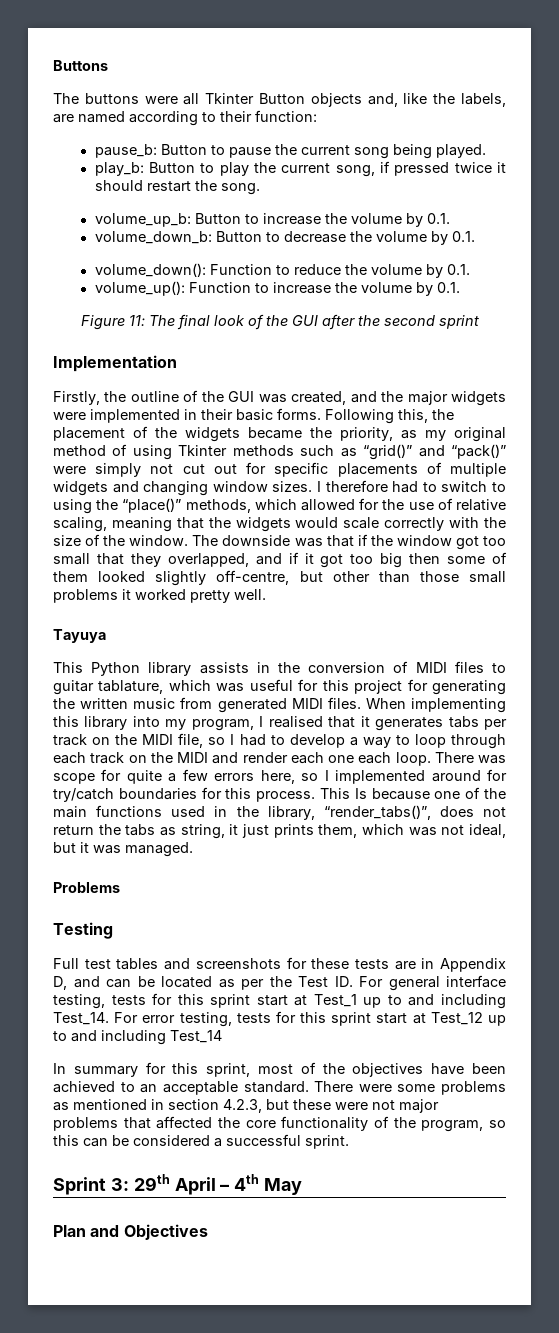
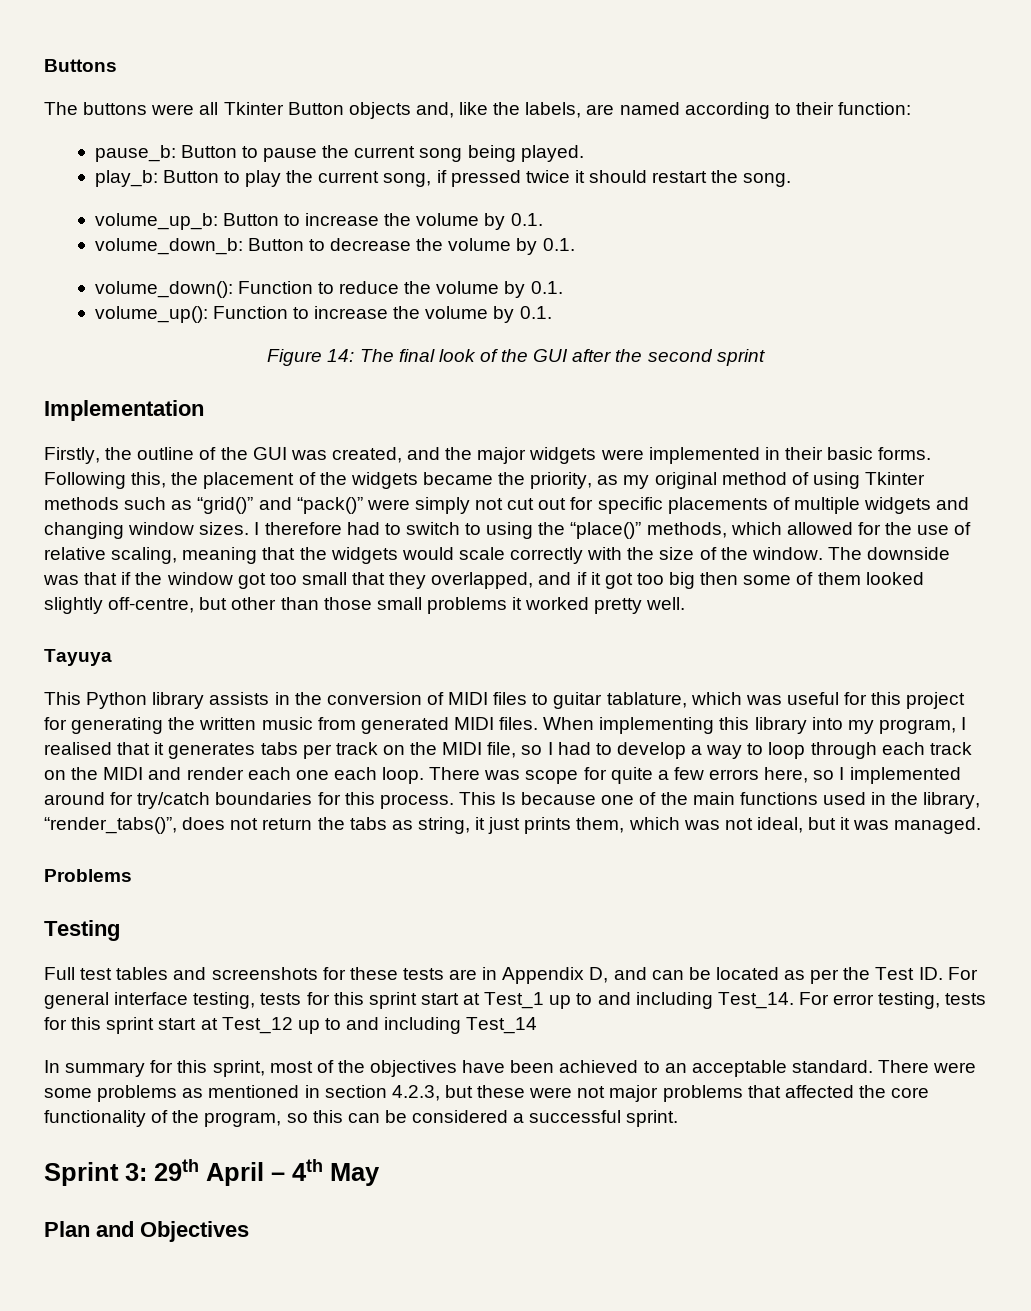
[128,315,145,326] 11: -> [327,349,355,362] 14:

